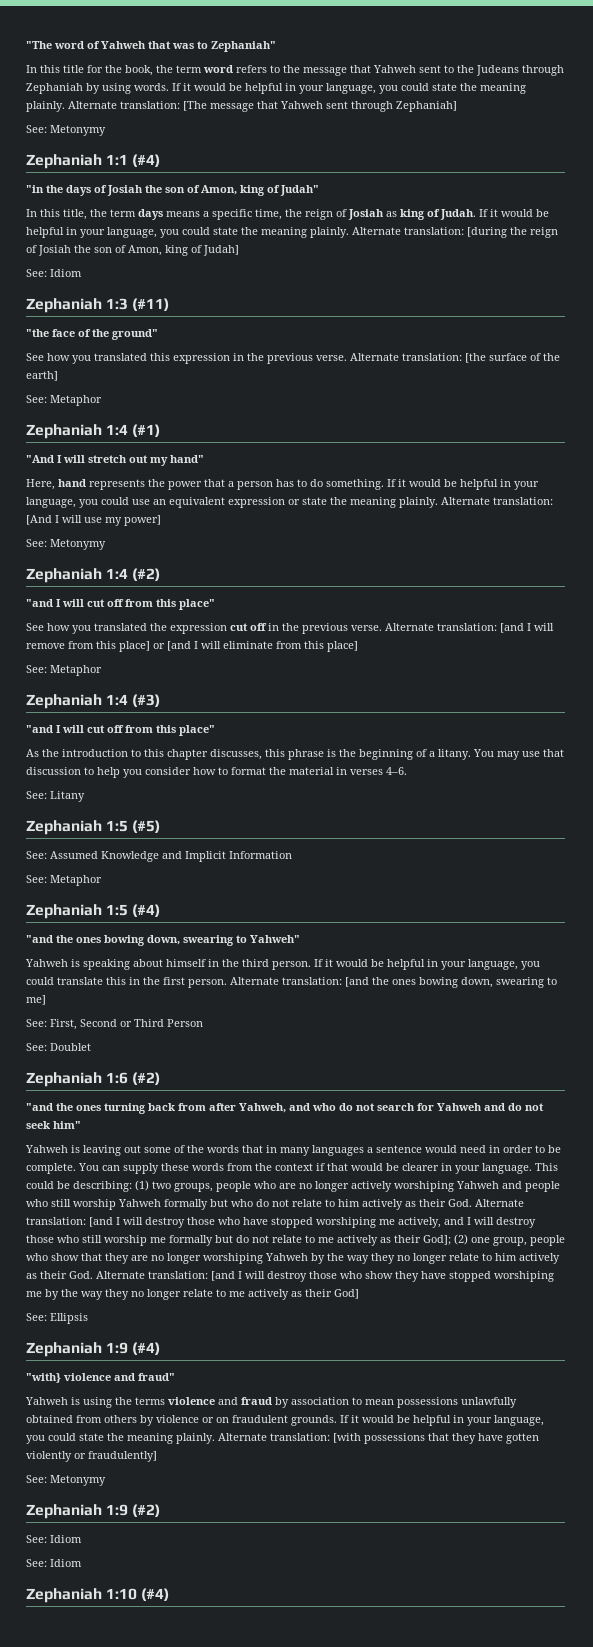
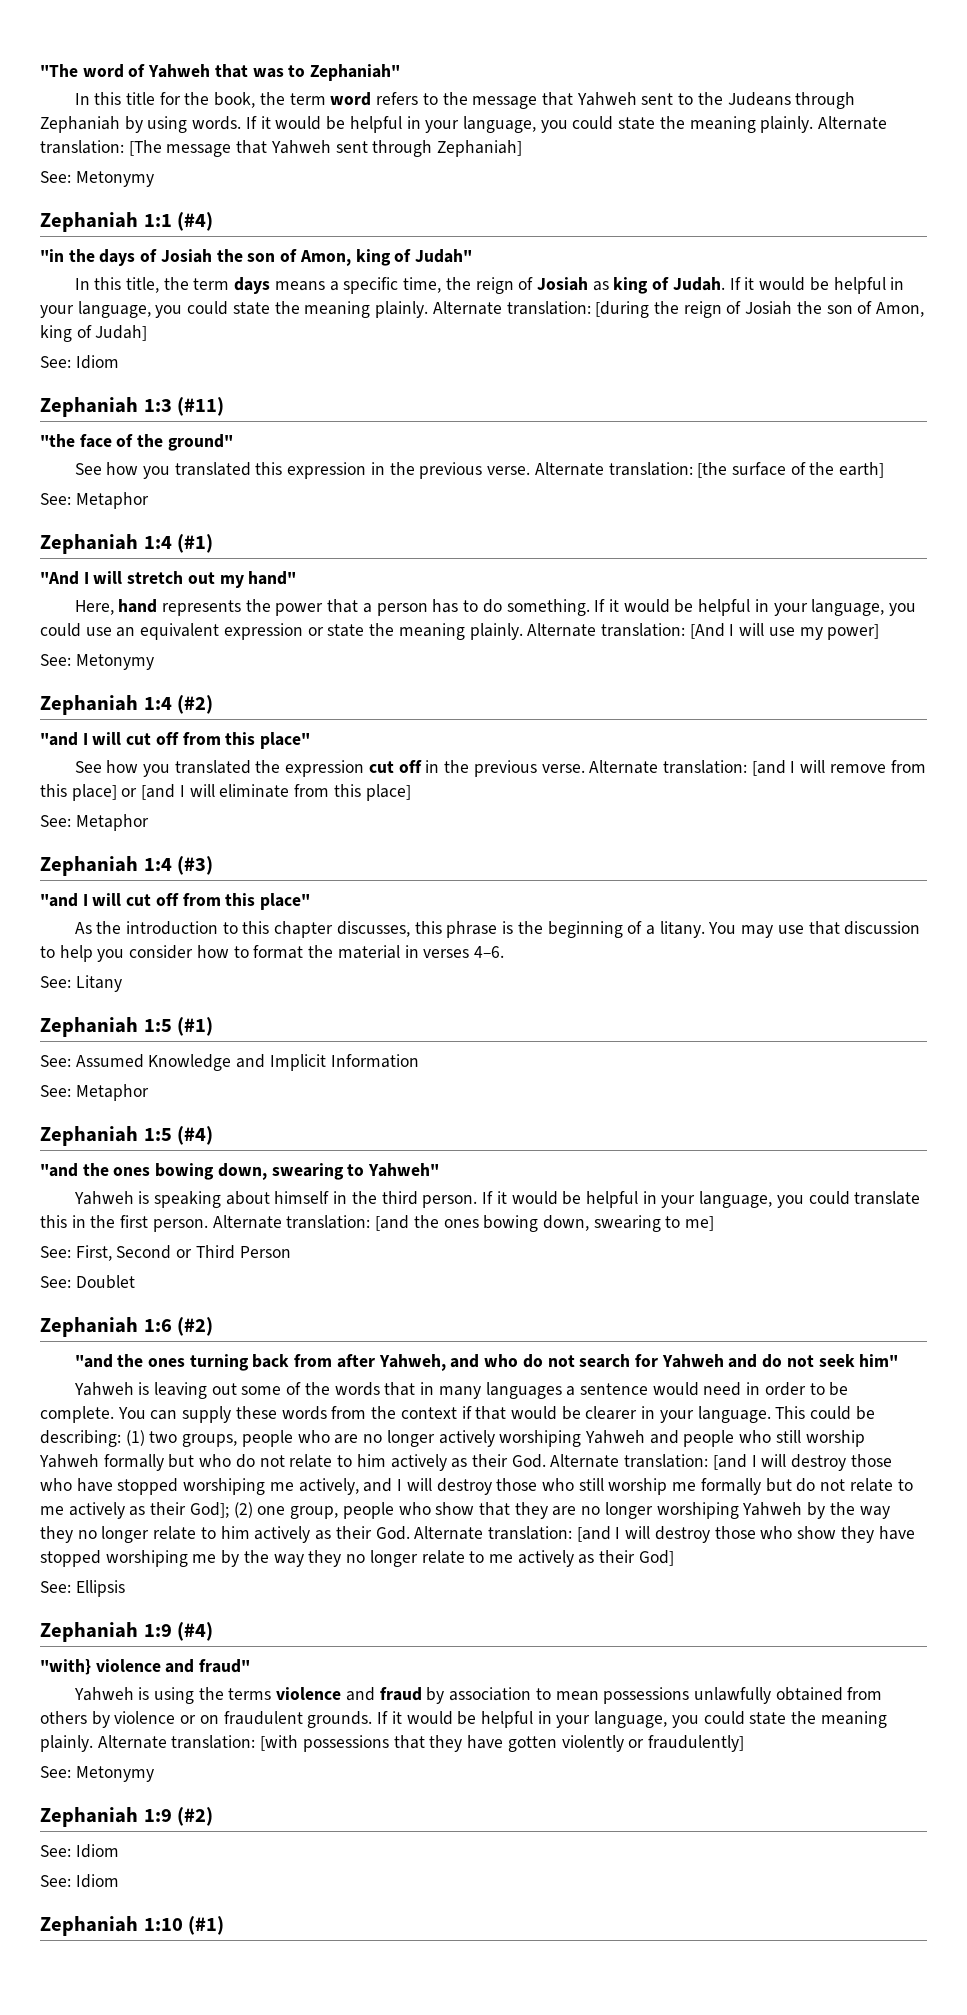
[132,820,161,833] (#5) -> [177,1017,214,1036] (#1)
[141,1588,170,1601] (#4) -> [188,1916,225,1935] (#1)

